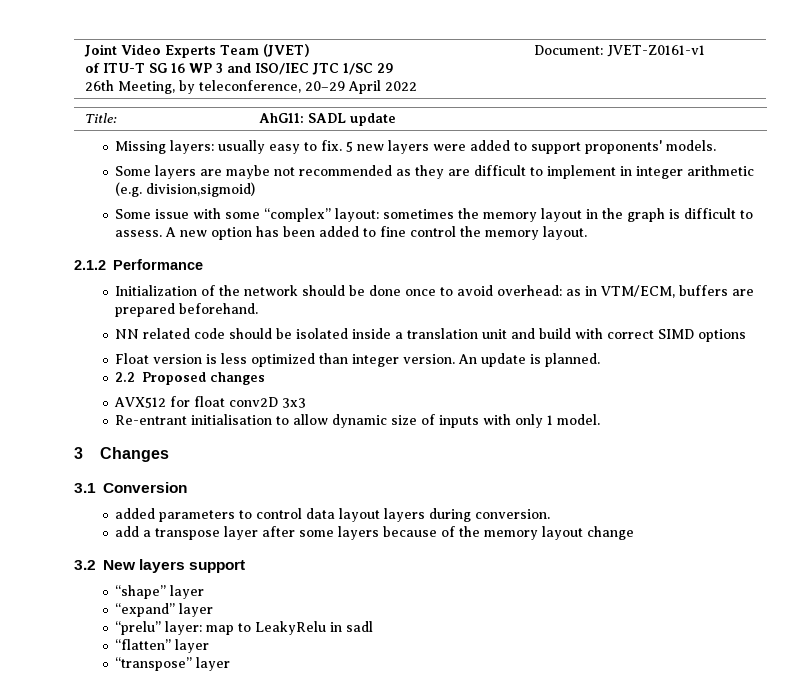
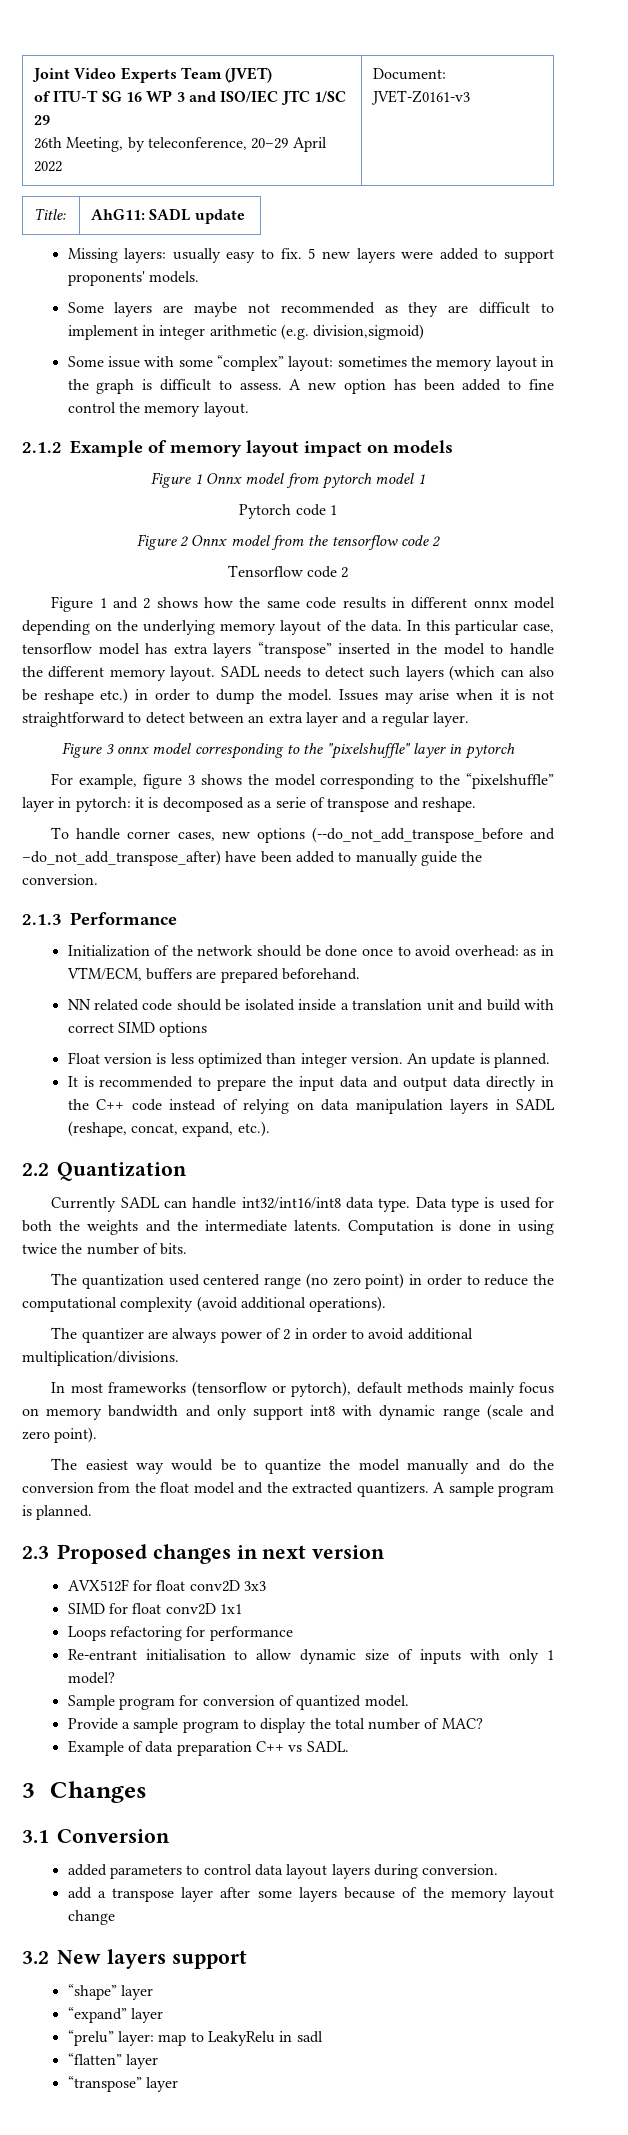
[606,45,705,57] JVET-Z0161-v1 -> [371,90,471,105] JVET-Z0161-v3
(106, 265) none -> [70,440,453,457] [151,472,425,489] [239,504,337,519] [136,534,442,550] [227,565,349,578] [51,596,555,612] [22,620,554,635] [22,642,555,658] [22,665,554,681] [22,688,555,704] [22,712,470,727] [62,742,515,759] [51,773,554,789] [22,797,476,812] [51,827,555,843] [22,850,483,866] [22,874,98,885] [22,914,62,925] Example of memory layout impact on models // Figure 1 Onnx model from pytorch model 1 // Pytorch code 1 // Figure 2 Onnx model from the tensorflow code 2 // Tensorflow code 2 // Figure 1 and 2 shows how the same code results in different onnx model depending on the underlying memory layout of the data. In this particular case, tensorflow model has extra layers “transpose” inserted in the model to handle the different memory layout. SADL needs to detect such layers (which can also be reshape etc.) in order to dump the model. Issues may arise when it is not straightforward to detect between an extra layer and a regular layer. // Figure 3 onnx model corresponding to the "pixelshuffle" layer in pytorch // For example, figure 3 shows the model corresponding to the “pixelshuffle” layer in pytorch: it is decomposed as a serie of transpose and reshape. // To handle corner cases, new options (--do_not_add_transpose_before and –do_not_add_transpose_after) have been added to manually guide the conversion. // 2.1.3
[115,372,266,385] [114,396,307,408] 2.2 Proposed changes // AVX512 for float conv2D 3x3 -> [67,1076,554,1091] [67,1099,555,1114] [67,1121,270,1137] [22,1162,187,1181] [51,1197,554,1212] [22,1220,554,1235] [22,1243,188,1255] [51,1273,555,1289] [22,1296,387,1312] [51,1327,473,1343] [22,1351,179,1366] [51,1381,554,1397] [22,1404,555,1420] [22,1427,98,1443] [51,1458,554,1474] [22,1482,554,1497] [22,1505,93,1520] [22,1544,386,1564] [67,1579,266,1592] [67,1603,242,1615] [67,1626,293,1641] It is recommended to prepare the input data and output data directly in the C++ code instead of relying on data manipulation layers in SADL (reshape, concat, expand, etc.). // 2.2 Quantization // Currently SADL can handle int32/int16/int8 data type. Data type is used for both the weights and the intermediate latents. Computation is done in using twice the number of bits. // The quantization used centered range (no zero point) in order to reduce the computational complexity (avoid additional operations). // The quantizer are always power of 2 in order to avoid additional multiplication/divisions. // In most frameworks (tensorflow or pytorch), default methods mainly focus on memory bandwidth and only support int8 with dynamic range (scale and zero point). // The easiest way would be to quantize the model manually and do the conversion from the float model and the extracted quantizers. A sample program is planned. // 2.3 Proposed changes in next version // AVX512F for float conv2D 3x3 // SIMD for float conv2D 1x1 // Loops refactoring for performance
[557,414,601,425] model. -> [67,1672,115,1684] [67,1695,409,1710] [67,1718,483,1733] [67,1740,349,1756] model? // Sample program for conversion of quantized model. // Provide a sample program to display the total number of MAC? // Example of data preparation C++ vs SADL.

